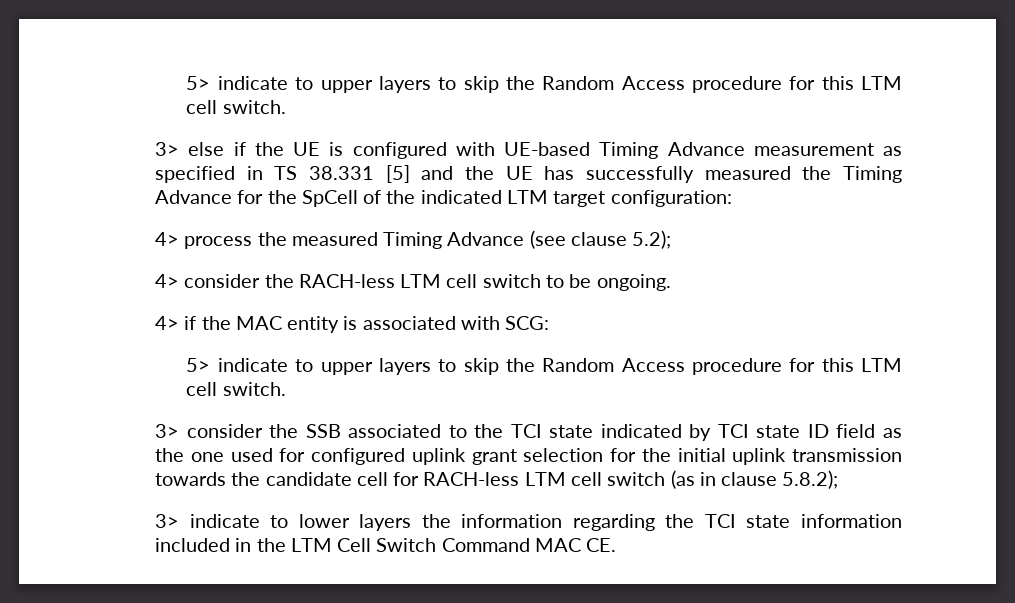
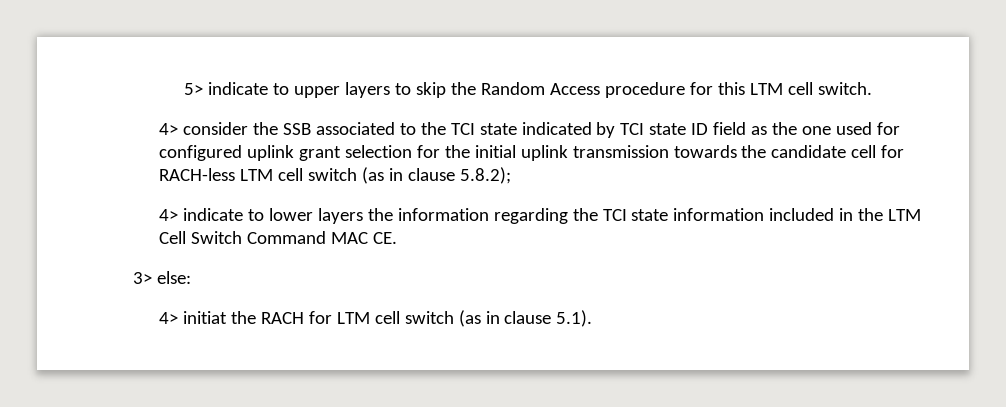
[155,142,902,159] [155,165,902,183] [155,190,732,207] [155,230,672,249] [155,274,671,291] [155,316,550,333] [186,358,902,375] [186,382,286,396] [155,424,180,438] 3> else if the UE is configured with UE-based Timing Advance measurement as specified in TS 38.331 [5] and the UE has successfully measured the Timing Advance for the SpCell of the indicated LTM target configuration: // 4> process the measured Timing Advance (see clause 5.2); // 4> consider the RACH-less LTM cell switch to be ongoing. // 4> if the MAC entity is associated with SCG: // 5> indicate to upper layers to skip the Random Access procedure for this LTM cell switch. // 3> -> [158,123,178,135] 4>
[155,514,180,528] 3> -> [158,209,178,221] 4>
(617, 545) none -> [133,271,192,284] [158,310,593,327] // 3> else: // 4> initiat the RACH for LTM cell switch (as in clause 5.1).

